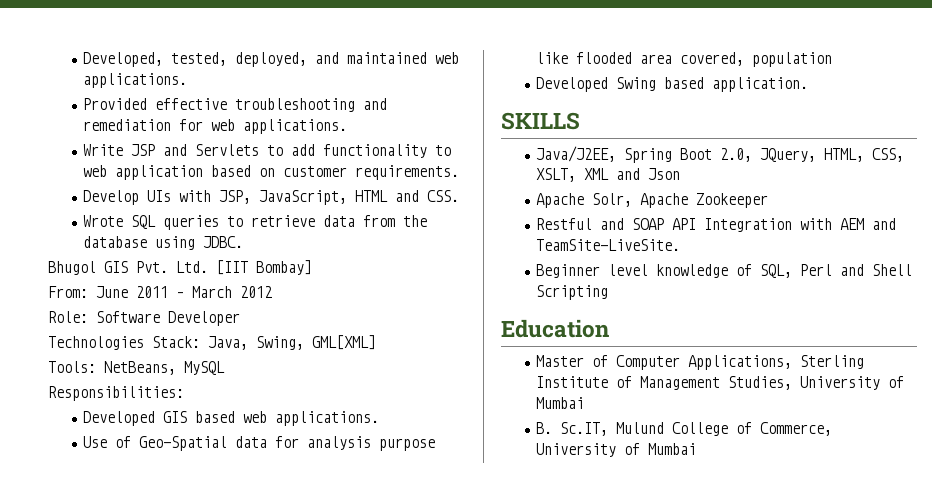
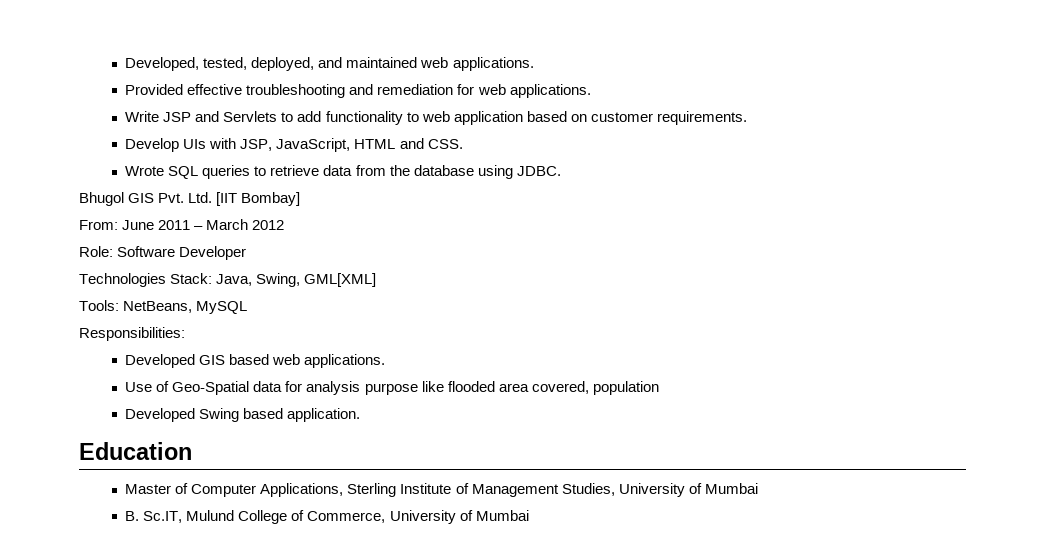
[501,112,580,130] [536,146,905,163] [536,168,681,182] [536,193,769,208] [536,218,897,232] [536,239,681,251] [536,264,913,278] [536,285,609,300] // SKILLS // Java/J2EE, Spring Boot 2.0, JQuery, HTML, CSS, XSLT, XML and Json // Apache Solr, Apache Zookeeper // Restful and SOAP API Integration with AEM and TeamSite-LiveSite. // Beginner level knowledge of SQL, Perl and Shell Scripting -> (361, 415) none

